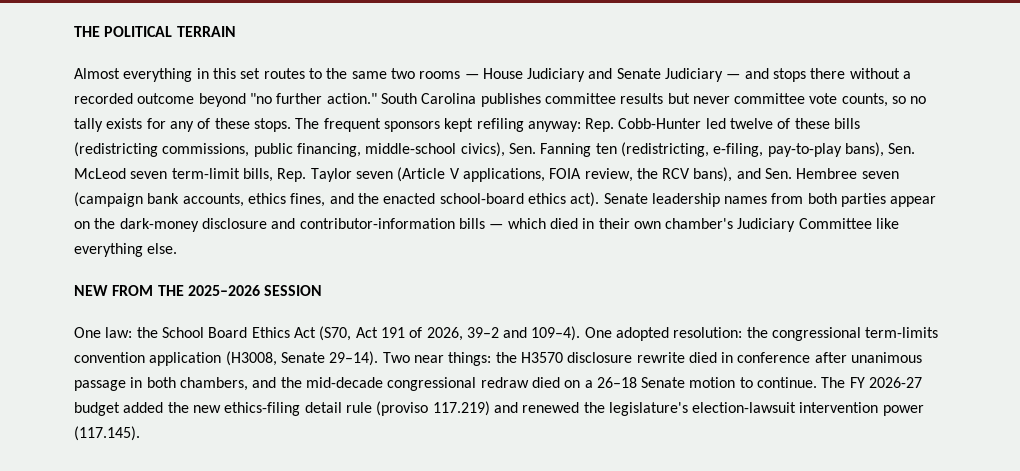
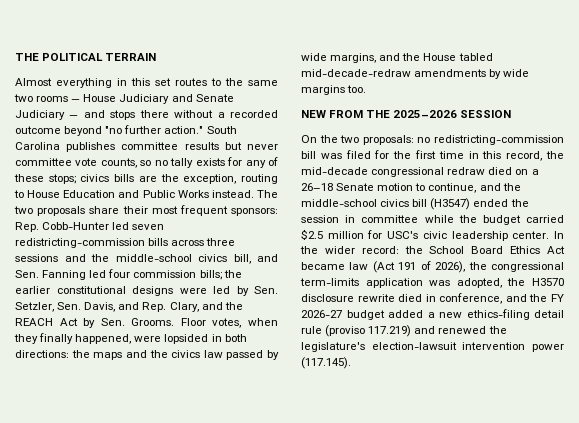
[253,118,861,132] [74,142,916,157] [74,167,899,182] [74,192,937,207] [74,218,900,232] [74,243,178,257] stops. The frequent sponsors kept refiling anyway: Rep. Cobb-Hunter led twelve of these bills (redistricting commissions, public financing, middle-school civics), Sen. Fanning ten (redistricting, e-filing, pay-to-play bans), Sen. McLeod seven term-limit bills, Rep. Taylor seven (Article V applications, FOIA review, the RCV bans), and Sen. Hembree seven (campaign bank accounts, ethics fines, and the enacted school-board ethics act). Senate leadership names from both parties appear on the dark-money disclosure and contributor-information bills — which died in their own chamber's Judiciary Committee like everything else. -> [48,174,278,184] [14,190,278,198] [14,205,278,216] [15,222,165,232] [15,238,236,248] [15,254,278,264] [15,269,242,280] [15,286,278,296] [15,302,243,312] [15,318,278,328] [14,333,247,344] [15,350,279,360] [301,53,493,63] [301,69,530,79] [301,85,367,95] stops; civics bills are the exception, routing to House Education and Public Works instead. The two proposals share their most frequent sponsors: Rep. Cobb-Hunter led seven redistricting-commission bills across three sessions and the middle-school civics bill, and Sen. Fanning led four commission bills; the earlier constitutional designs were led by Sen. Setzler, Sen. Davis, and Rep. Clary, and the REACH Act by Sen. Grooms. Floor votes, when they finally happened, were lopsided in both directions: the maps and the civics law passed by wide margins, and the House tabled mid-decade-redraw amendments by wide margins too.
[74,326,939,341] [74,351,923,366] [74,377,277,391] One law: the School Board Ethics Act (S70, Act 191 of 2026, 39–2 and 109–4). One adopted resolution: the congressional term-limits convention application (H3008, Senate 29–14). Two near things: the H3570 disclosure rewrite died in conference after unanimous passage in both chambers, and -> [301,135,564,145] [301,150,543,161] On the two proposals: no redistricting-commission bill was filed for the first time in this record,
[757,377,846,388] continue. The -> [428,183,521,193] [301,198,529,210] [301,215,564,225] [301,229,564,241] [300,246,565,254] [301,261,564,273] [300,278,564,288] [301,293,548,304] continue, and the middle-school civics bill (H3547) ended the session in committee while the budget carried $2.5 million for USC's civic leadership center. In the wider record: the School Board Ethics Act became law (Act 191 of 2026), the congressional term-limits application was adopted, the H3570 disclosure rewrite died in conference, and the
[167,402,189,413] the -> [427,312,435,318] a

